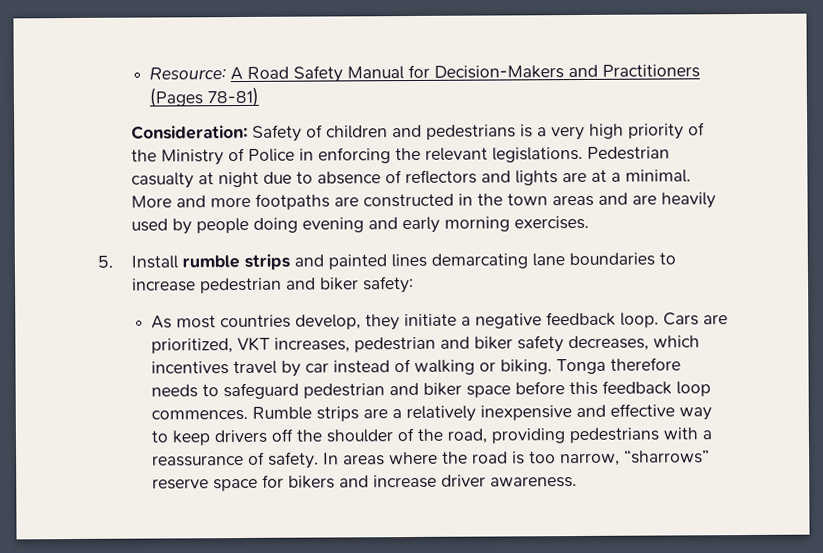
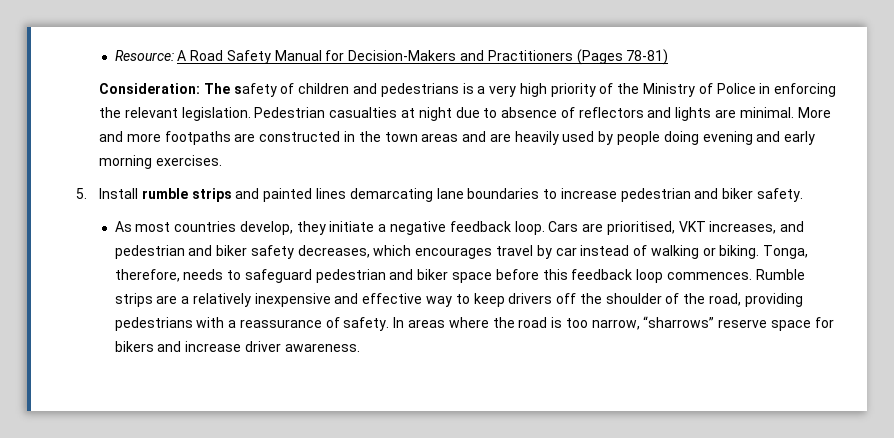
[252,124,303,142] Safety -> [203,83,277,97] The safety
[492,146,671,163] [131,172,195,189] legislations. Pedestrian casualty -> [181,107,398,121] legislation. Pedestrian casualties
[591,169,622,182] at a -> (737, 113) none
[362,275,415,294] safety: -> [757,188,804,202] safety.
[151,338,234,354] prioritized, -> [606,221,675,235] prioritised,
(351, 345) none -> [780,221,805,232] and
[151,361,230,375] incentives -> [415,247,493,259] encourages
[556,357,682,375] Tonga therefore -> [763,245,809,259] [114,269,180,282] Tonga, therefore,

